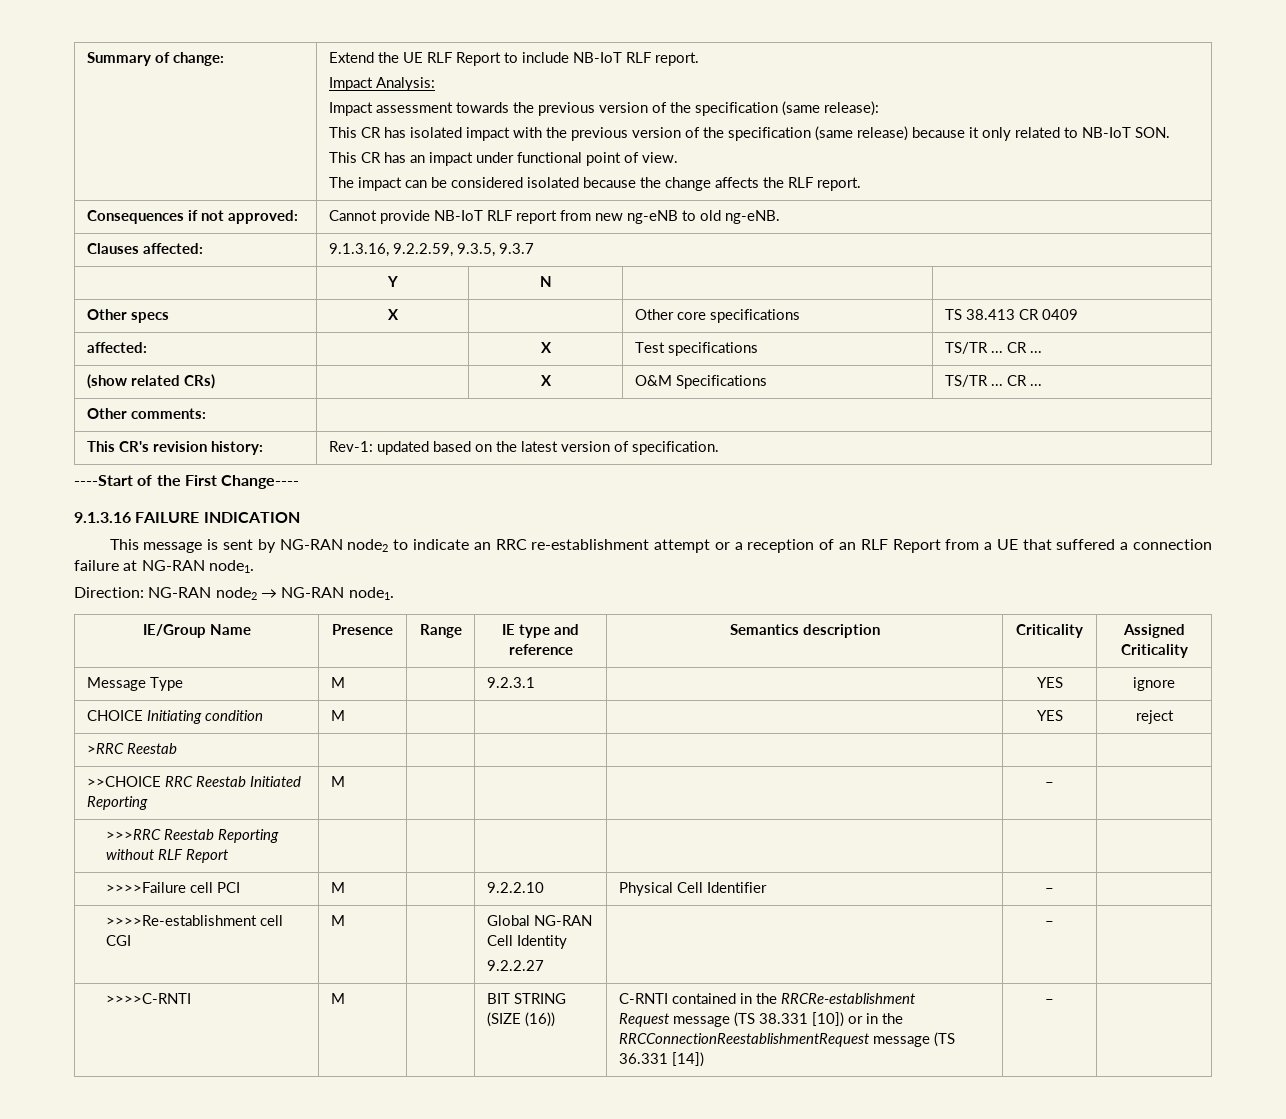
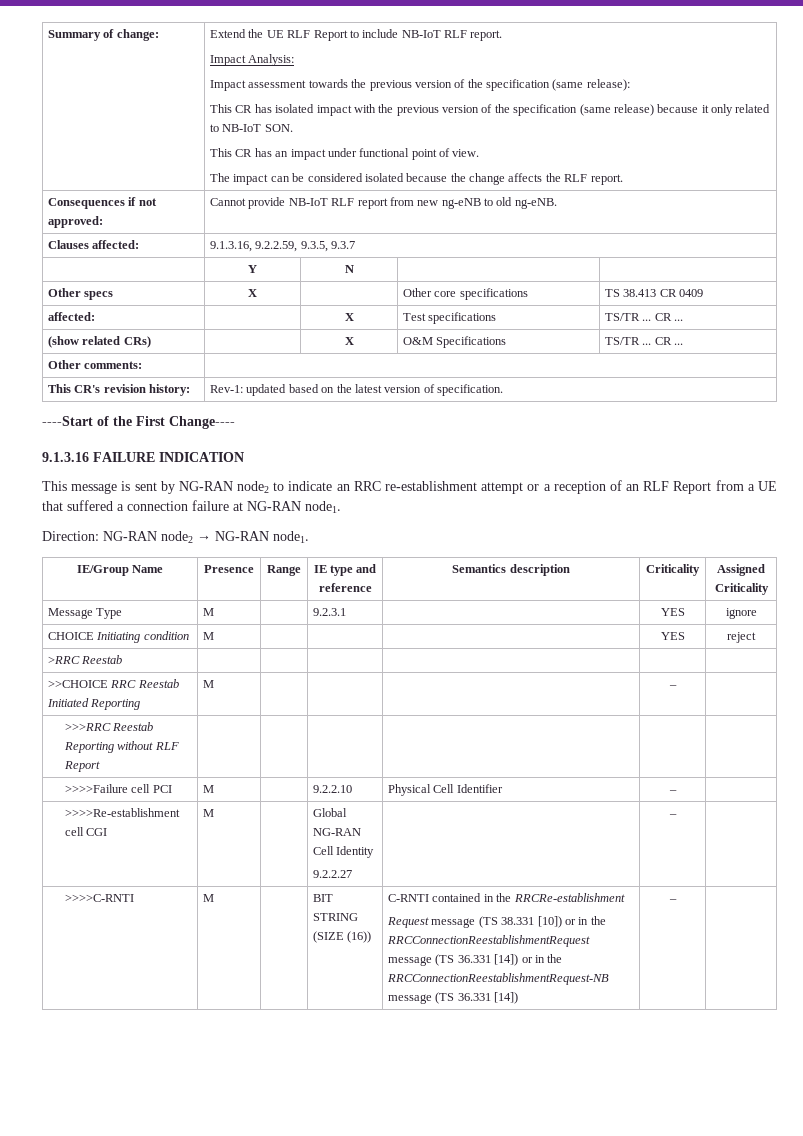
(704, 1059) none -> [521,954,563,963] [387,973,610,985] [388,992,519,1004] or in the RRCConnectionReestablishmentRequest-NB message (TS 36.331 [14])

